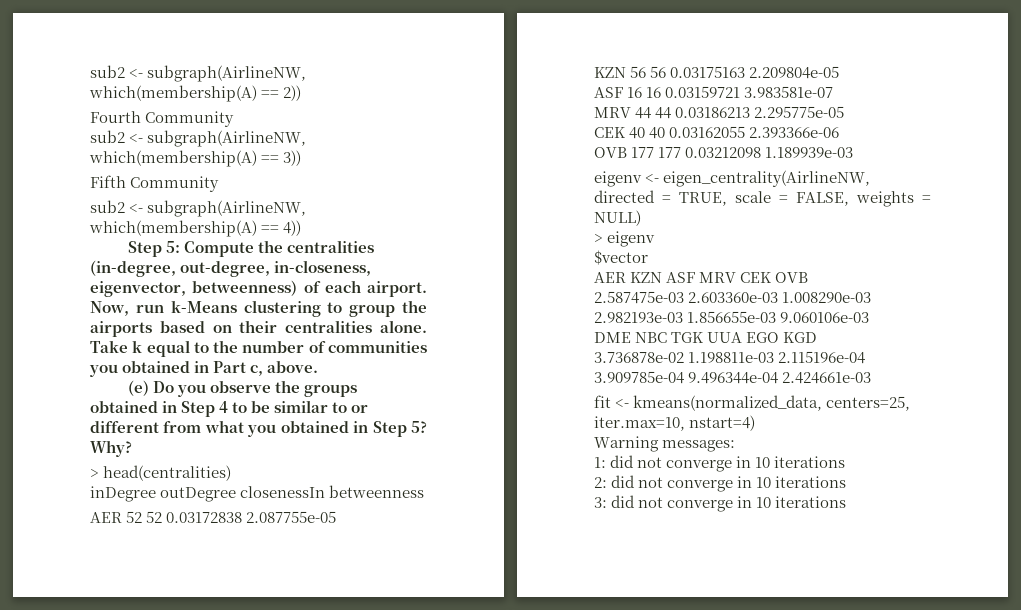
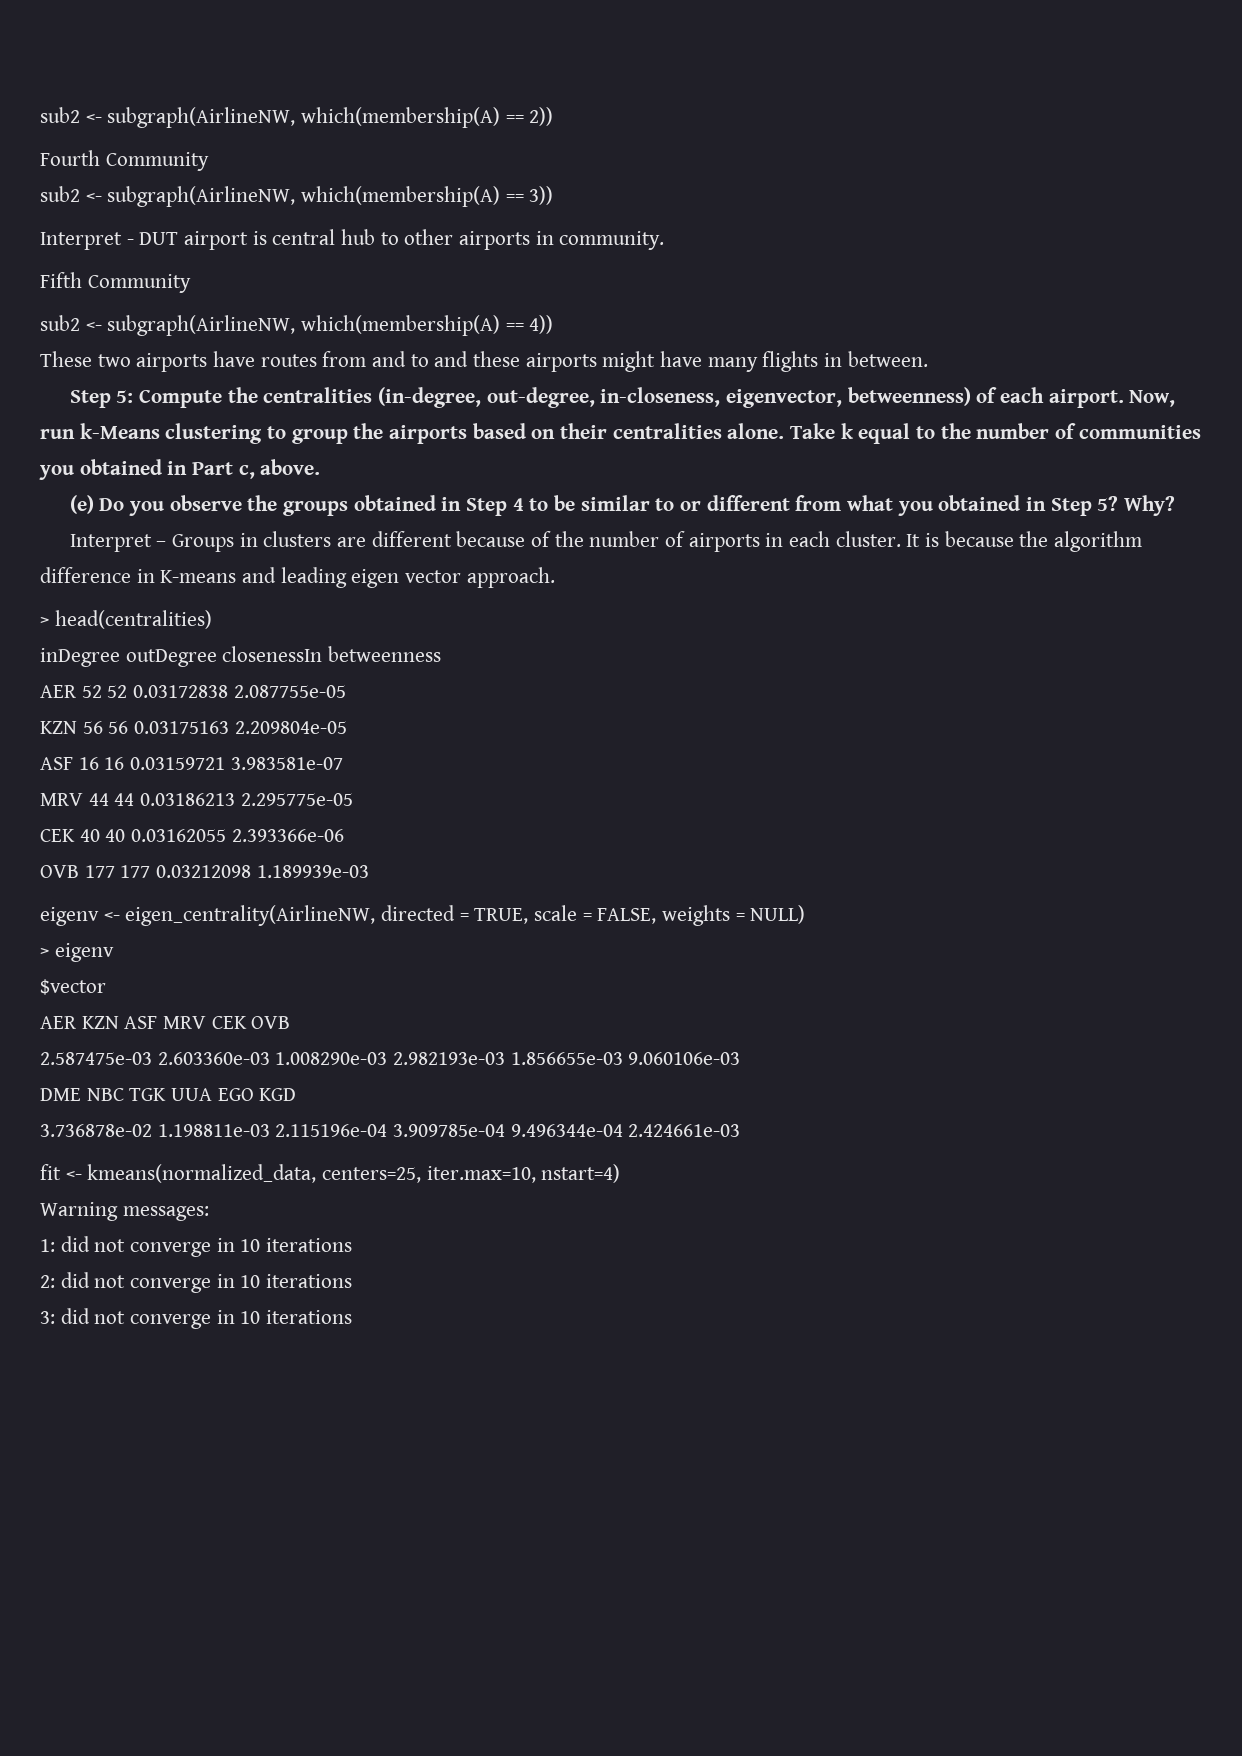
(302, 158) none -> [40,229,665,250] // Interpret - DUT airport is central hub to other airports in community.
(302, 228) none -> [40,351,928,372] // These two airports have routes from and to and these airports might have many flights in between.
(132, 448) none -> [69,531,1142,552] [40,567,555,588] // Interpret – Groups in clusters are different because of the number of airports in each cluster. It is because the algorithm difference in K-means and leading eigen vector approach.

